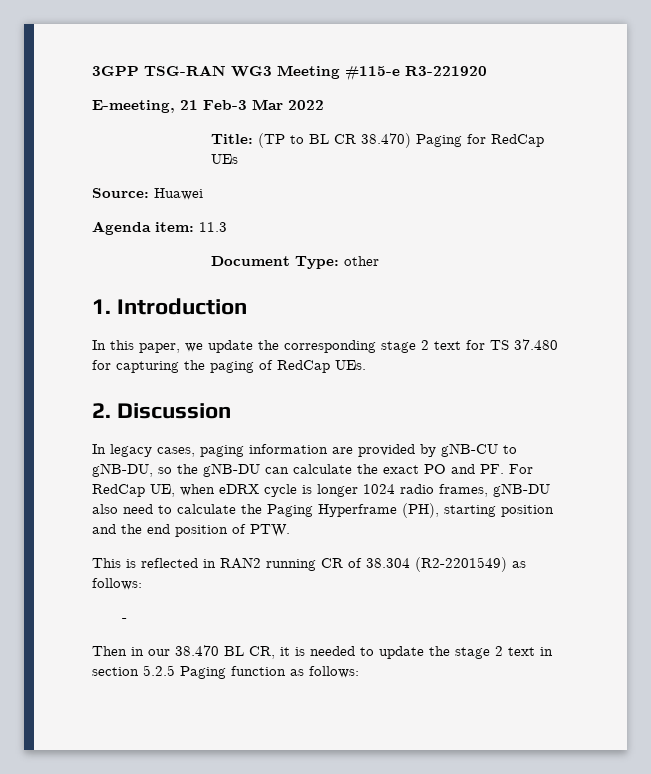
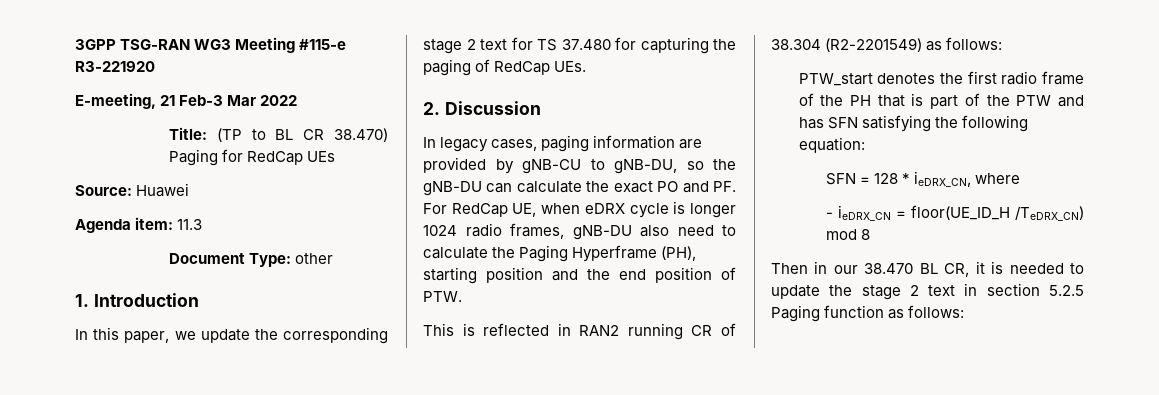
[121,618,127,622] - -> [798,71,1084,86] [798,93,1084,109] [798,115,1028,132] [798,137,865,153] [826,171,1021,187] [826,205,1084,221] [826,229,871,240] PTW_start denotes the first radio frame of the PH that is part of the PTW and has SFN satisfying the following equation: // SFN = 128 * ieDRX_CN, where // - ieDRX_CN = floor(UE_ID_H /TeDRX_CN) mod 8

